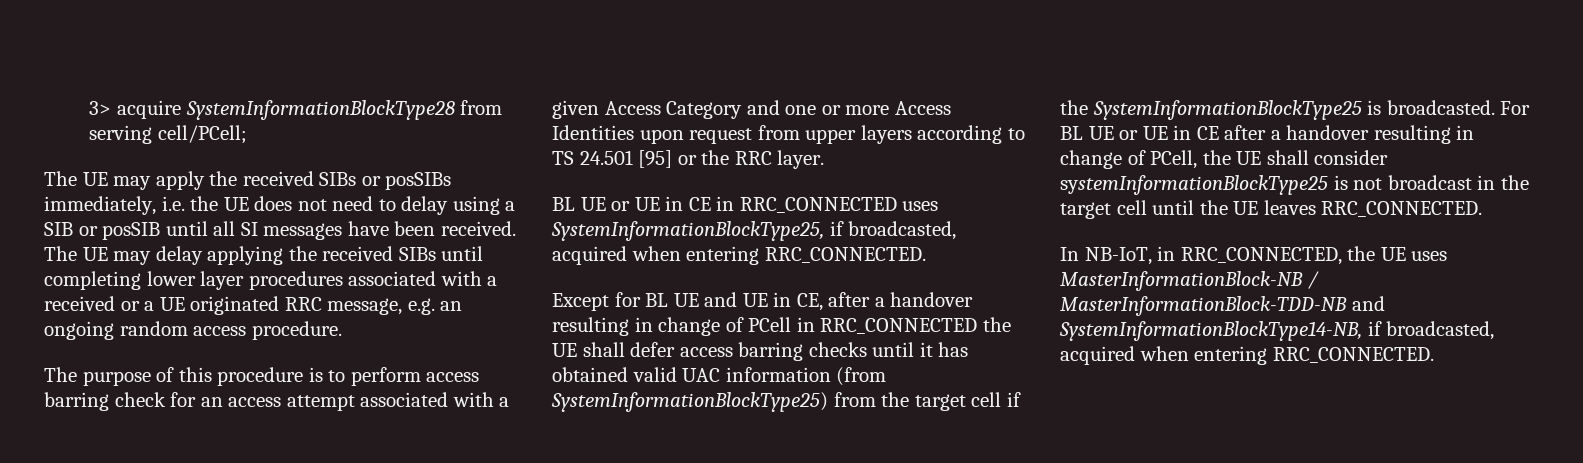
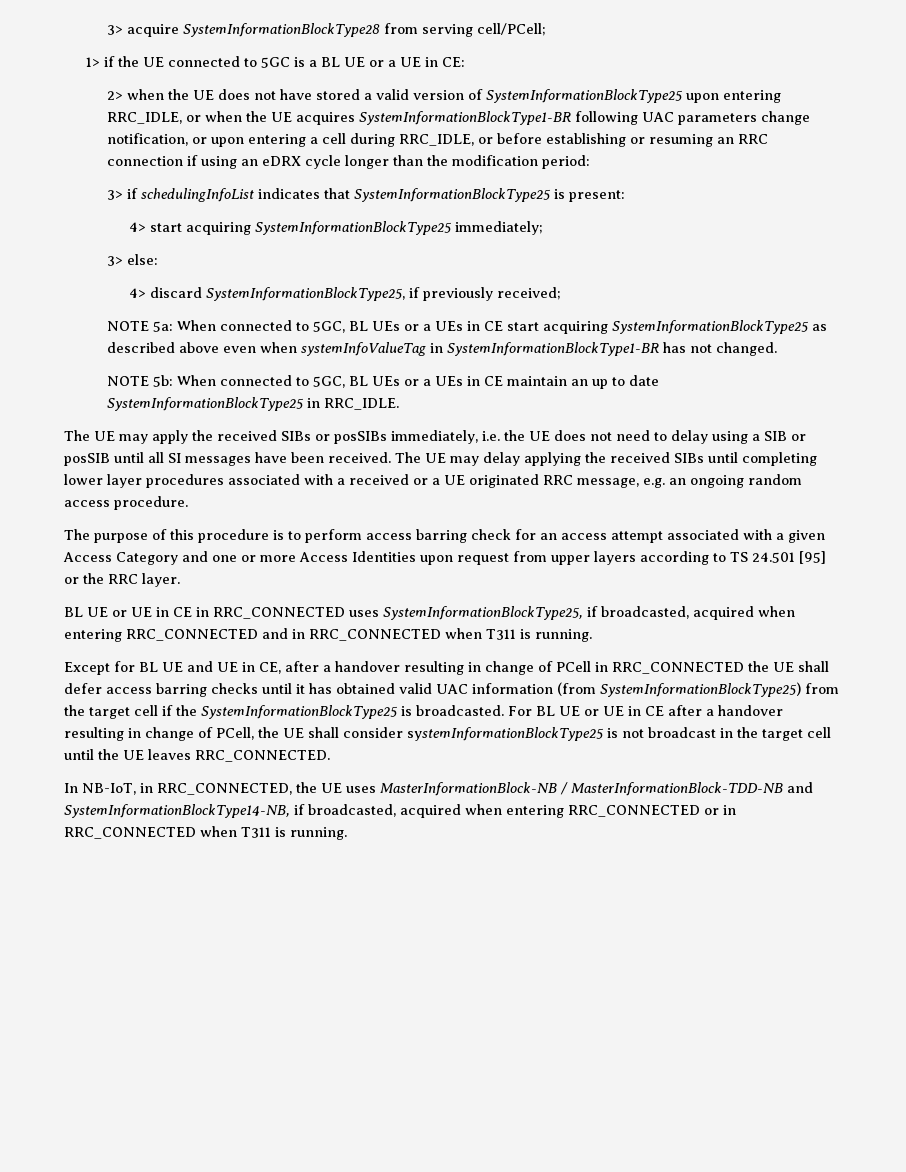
(247, 134) none -> [85,56,465,68] [107,89,782,103] [107,111,811,125] [107,133,769,147] [107,155,591,169] [107,188,626,202] [128,221,543,235] [107,254,159,266] [128,287,561,301] [107,320,828,334] [107,342,778,356] [107,375,660,389] [107,397,400,411] // 1> if the UE connected to 5GC is a BL UE or a UE in CE: // 2> when the UE does not have stored a valid version of SystemInformationBlockType25 upon entering RRC_IDLE, or when the UE acquires SystemInformationBlockType1-BR following UAC parameters change notification, or upon entering a cell during RRC_IDLE, or before establishing or resuming an RRC connection if using an eDRX cycle longer than the modification period: // 3> if schedulingInfoList indicates that SystemInformationBlockType25 is present: // 4> start acquiring SystemInformationBlockType25 immediately; // 3> else: // 4> discard SystemInformationBlockType25, if previously received; // NOTE 5a: When connected to 5GC, BL UEs or a UEs in CE start acquiring SystemInformationBlockType25 as described above even when systemInfoValueTag in SystemInformationBlockType1-BR has not changed. // NOTE 5b: When connected to 5GC, BL UEs or a UEs in CE maintain an up to date SystemInformationBlockType25 in RRC_IDLE.
[764,247,926,263] RRC_CONNECTED. -> [126,628,592,642] RRC_CONNECTED and in RRC_CONNECTED when T311 is running.
[1272,347,1434,363] RRC_CONNECTED. -> [568,805,736,817] [64,826,347,840] RRC_CONNECTED or in RRC_CONNECTED when T311 is running.

